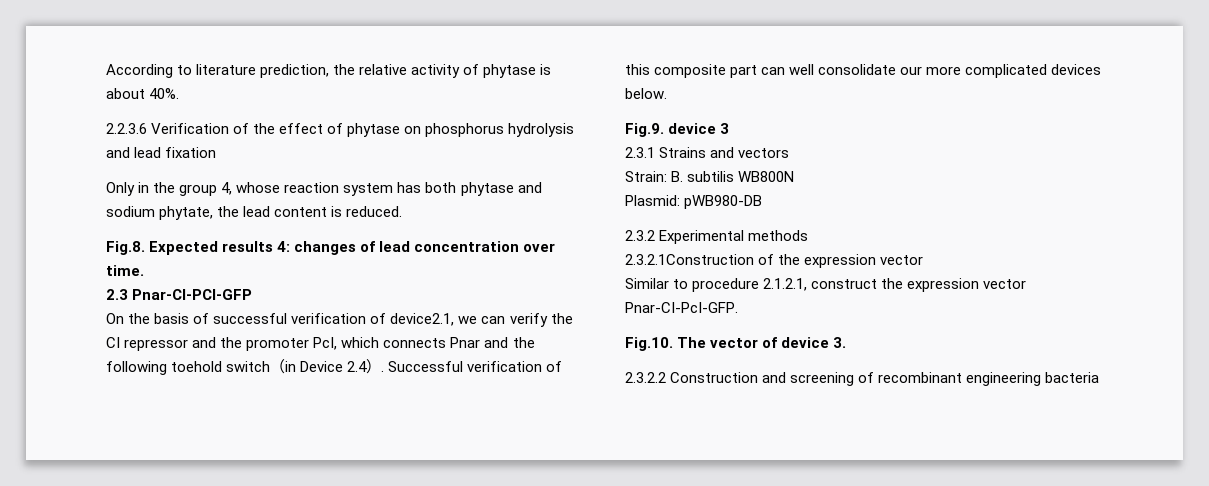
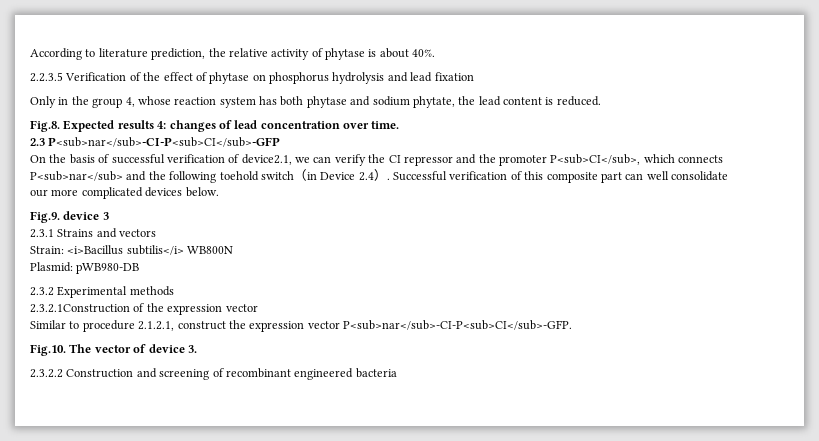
[106,123,147,134] 2.2.3.6 -> [30,72,63,82] 2.2.3.5
[132,289,253,300] Pnar-CⅠ-PCⅠ-GFP -> [48,137,281,147] P<sub>nar</sub>-CⅠ-P<sub>CⅠ</sub>-GFP
[313,337,338,350] PcI, -> [550,154,641,165] P<sub>CⅠ</sub>,
[450,337,481,348] Pnar -> [30,171,123,181] P<sub>nar</sub>
[671,171,735,182] B. subtilis -> [67,245,184,255] <i>Bacillus subtilis</i>
[625,302,738,313] Pnar-CI-PcI-GFP. -> [343,320,572,330] P<sub>nar</sub>-CⅠ-P<sub>CⅠ</sub>-GFP.
[966,372,1042,386] engineering -> [294,368,354,380] engineered

